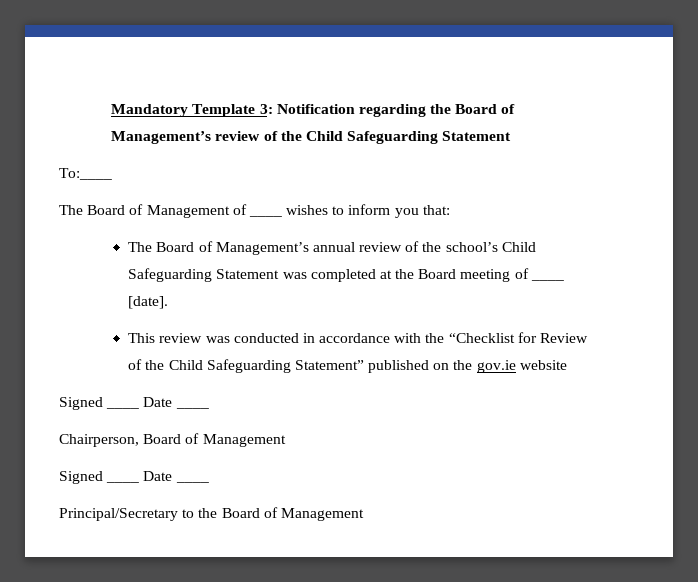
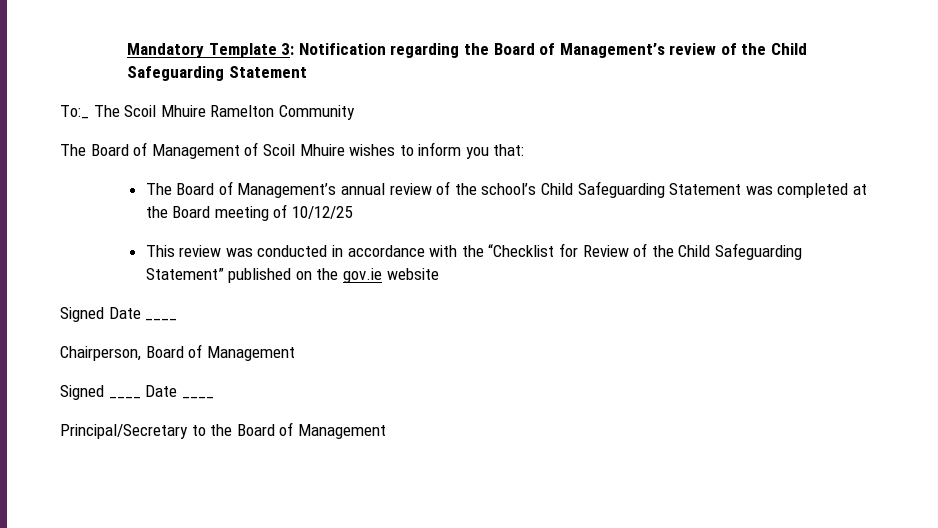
[59,168,112,180] To:____ -> [60,105,355,120] To:_ The Scoil Mhuire Ramelton Community
[248,215,282,217] ____ -> [262,144,345,156] Scoil Mhuire
[530,279,564,281] [128,296,169,309] ____ [date]. -> [292,206,354,219] 10/12/25
[106,407,140,409] ____ -> (104, 314) none

